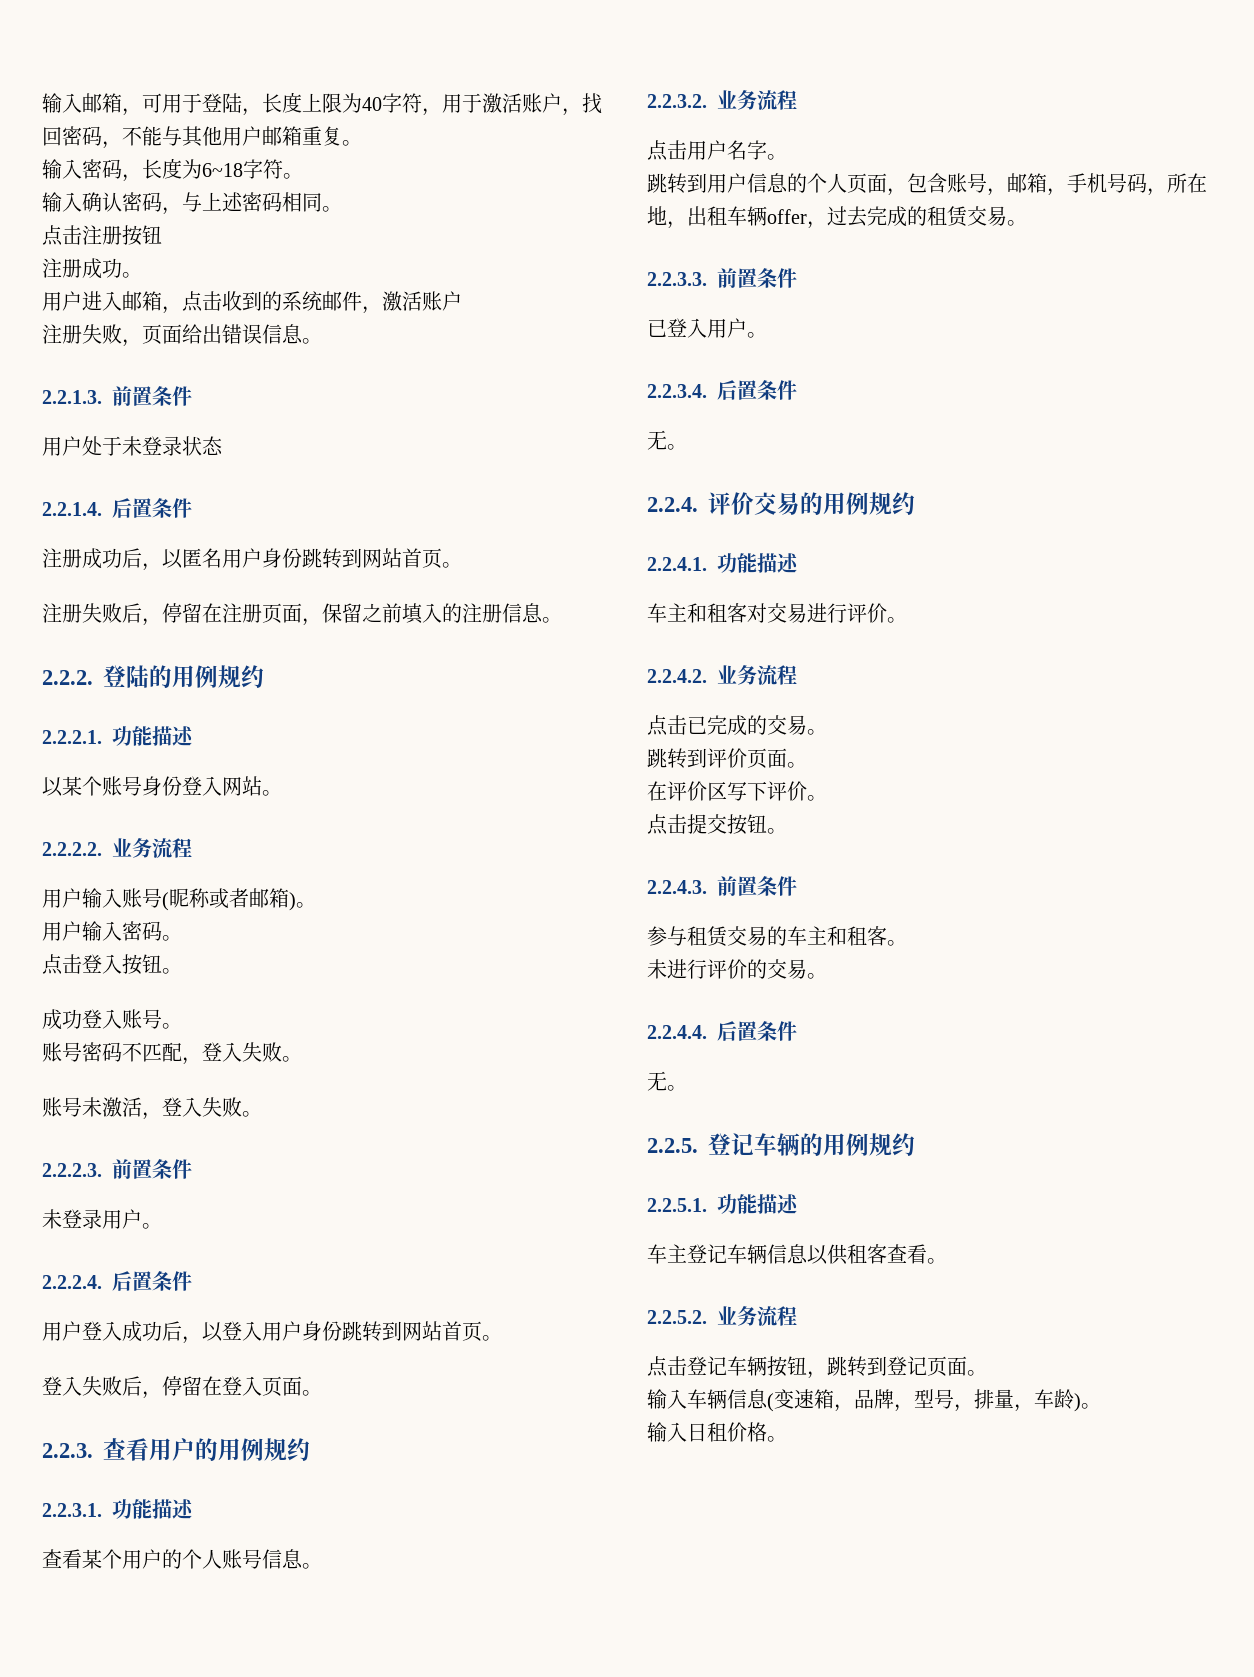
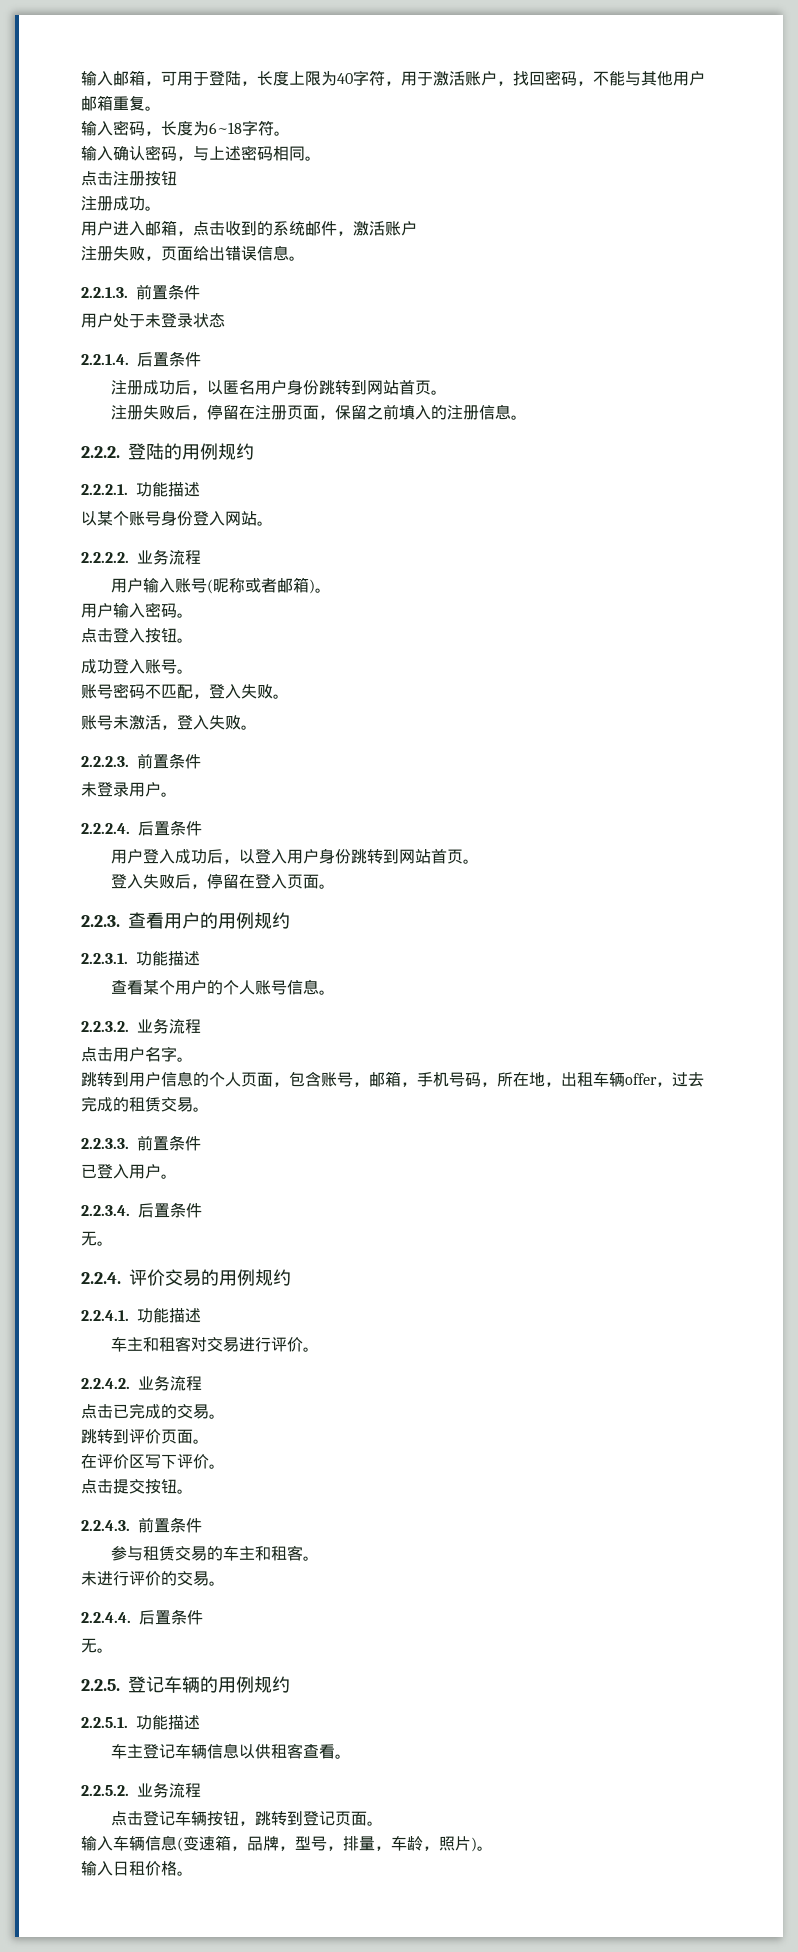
(1074, 1399) none -> [423,1836,471,1851] ，照片

